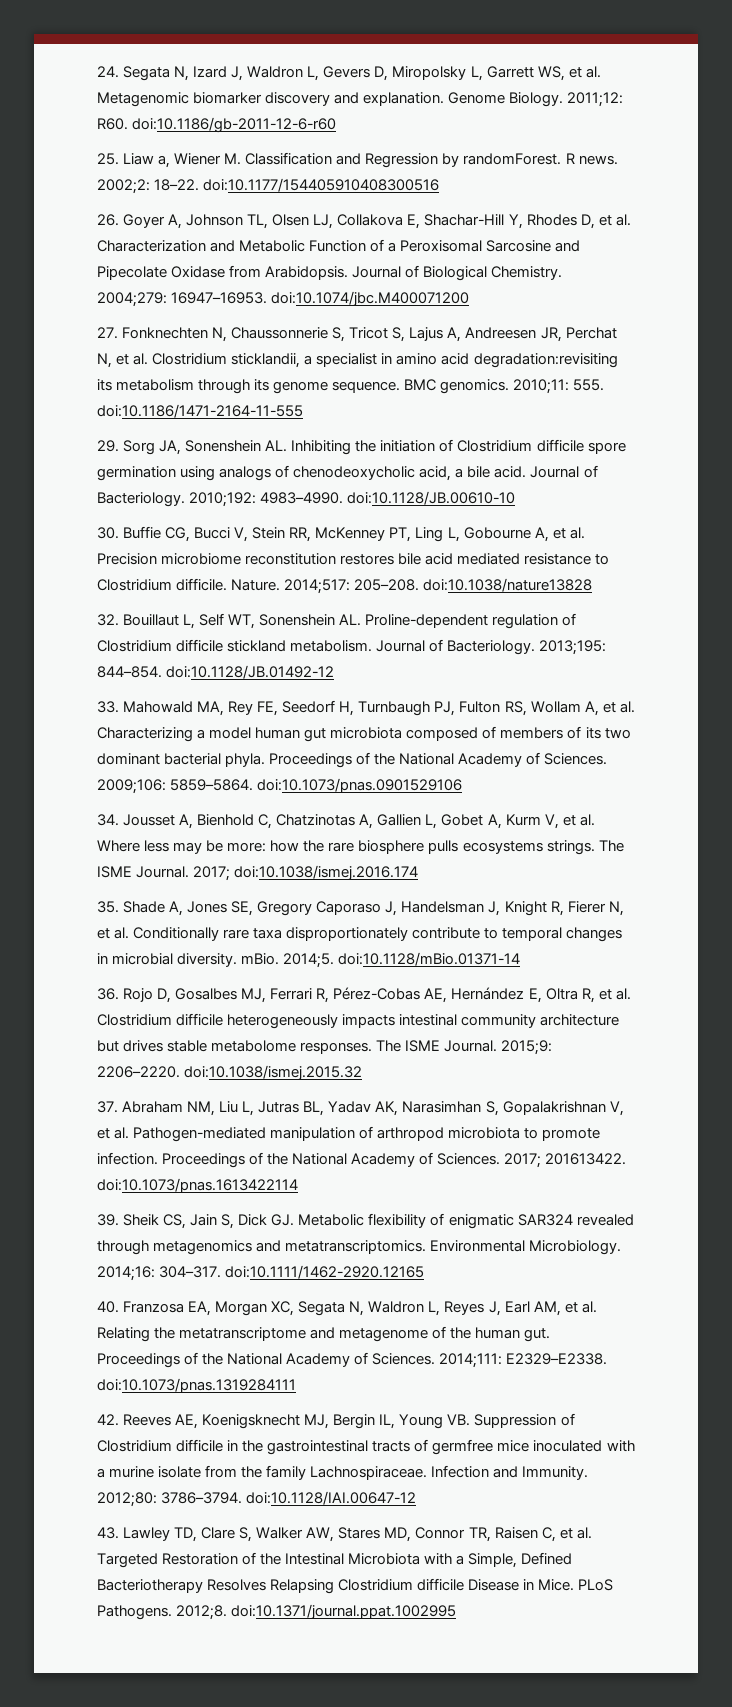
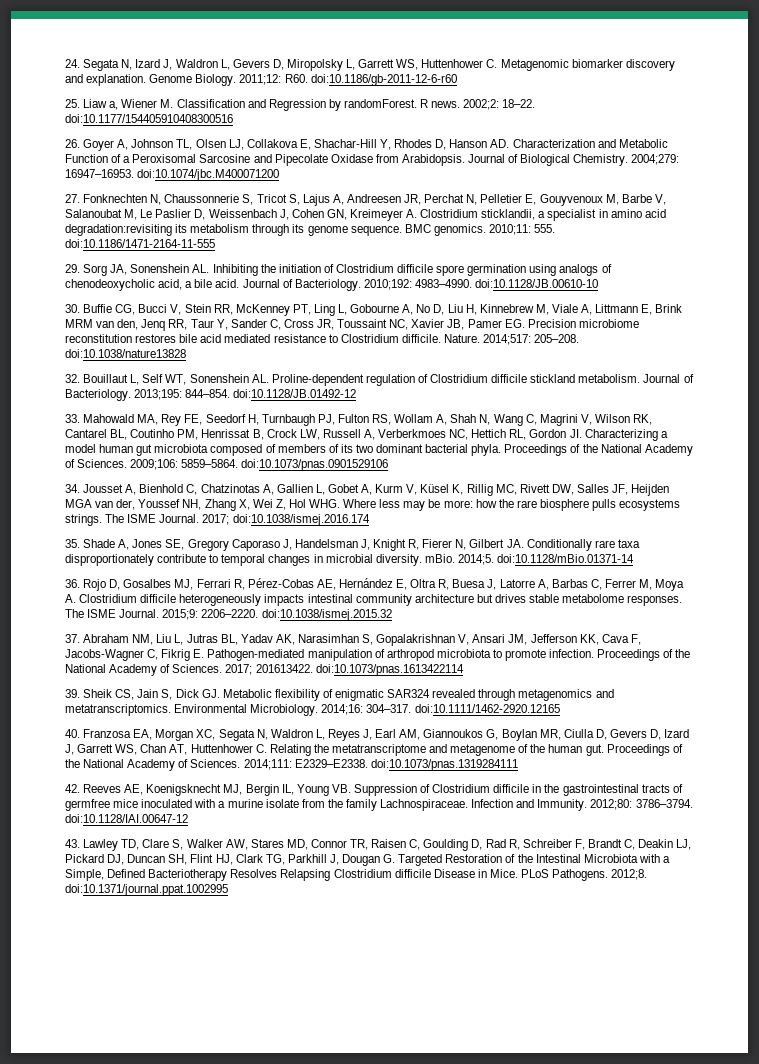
[568,66,601,78] et al. -> [421,59,498,68] Huttenhower C.
[598,214,631,226] et al. -> [449,139,510,148] Hanson AD.
[116,353,149,365] et al. -> [480,194,666,206] [65,209,418,221] Pelletier E, Gouyvenoux M, Barbe V, Salanoubat M, Le Paslier D, Weissenbach J, Cohen GN, Kreimeyer A.
[552,527,585,539] et al. -> [416,304,683,315] [65,319,525,331] No D, Liu H, Kinnebrew M, Viale A, Littmann E, Brink MRM van den, Jenq RR, Taur Y, Sander C, Cross JR, Toussaint NC, Xavier JB, Pamer EG.
[602,701,635,713] et al. -> [450,414,653,426] [65,429,582,440] Shah N, Wang C, Magrini V, Wilson RK, Cantarel BL, Coutinho PM, Henrissat B, Crock LW, Russell A, Verberkmoes NC, Hettich RL, Gordon JI.
[562,814,595,826] et al. -> [420,484,670,496] [65,499,341,511] Küsel K, Rillig MC, Rivett DW, Salles JF, Heijden MGA van der, Youssef NH, Zhang X, Wei Z, Hol WHG.
[97,927,130,939] et al. -> [469,539,524,548] Gilbert JA.
[598,988,631,1000] et al. -> [452,579,685,591] [65,594,76,603] Buesa J, Latorre A, Barbas C, Ferrer M, Moya A.
[97,1127,130,1139] et al. -> [472,634,641,645] [65,649,205,661] Ansari JM, Jefferson KK, Cava F, Jacobs-Wagner C, Fikrig E.
[564,1301,597,1313] et al. -> [423,729,690,741] [65,744,267,755] Giannoukos G, Boylan MR, Ciulla D, Gevers D, Izard J, Garrett WS, Chan AT, Huttenhower C.
[559,1527,592,1539] et al. -> [423,839,692,851] [65,854,396,866] Goulding D, Rad R, Schreiber F, Brandt C, Deakin LJ, Pickard DJ, Duncan SH, Flint HJ, Clark TG, Parkhill J, Dougan G.

